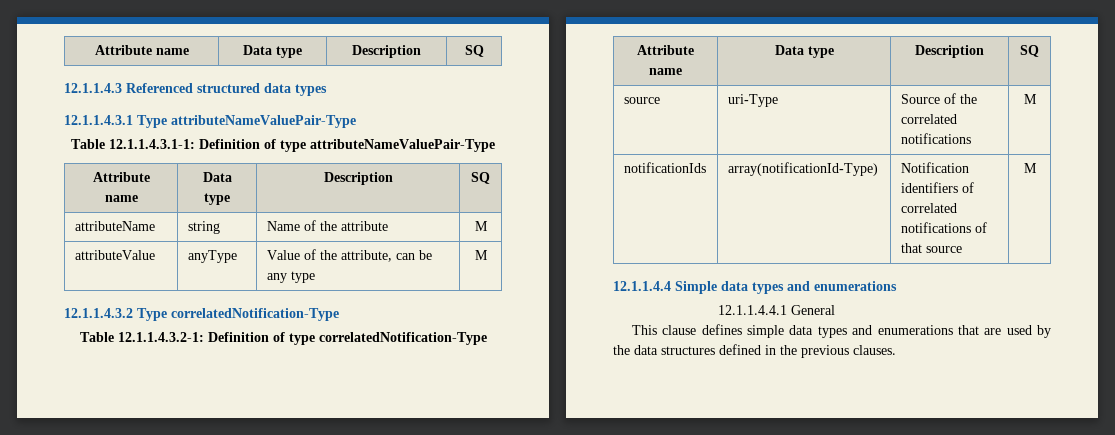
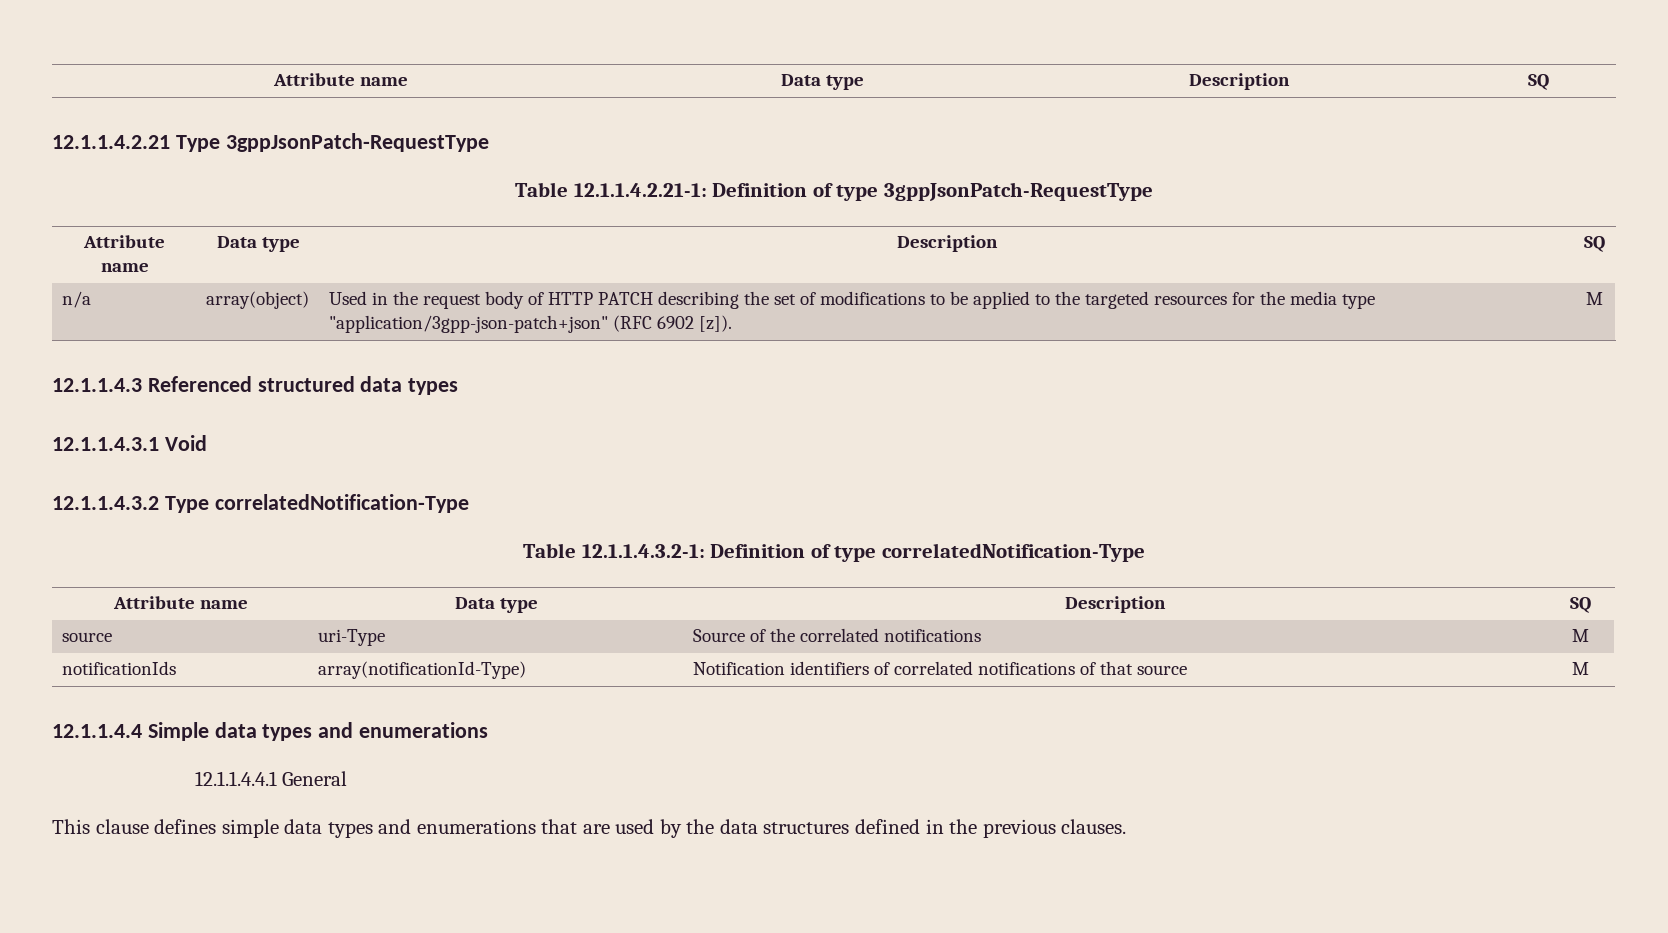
[94,45,189,55] [243,45,302,58] [352,45,421,58] [464,45,484,57] [64,83,327,96] [64,115,356,128] [71,139,495,152] [92,172,150,182] [104,195,138,202] [202,172,232,182] [204,193,230,205] [323,172,393,185] [471,172,490,184] [74,221,155,231] [187,221,220,234] [266,220,388,231] [474,221,488,231] [74,250,155,260] [187,250,237,263] [266,249,432,262] [266,271,315,283] [474,250,488,260] Attribute name | Data type | Description | SQ // 12.1.1.4.3 Referenced structured data types // 12.1.1.4.3.1 Type attributeNameValuePair-Type // Table 12.1.1.4.3.1-1: Definition of type attributeNameValuePair-Type // Attribute name | Data type | Description | SQ // attributeName | string | Name of the attribute | M // attributeValue | anyType | Value of the attribute, can be any type | M -> [272,73,408,86] [781,74,864,90] [1189,73,1290,90] [1528,74,1549,90] [52,133,489,152] [515,182,1153,201] [83,235,165,248] [100,263,149,272] [216,236,300,252] [896,235,998,252] [1584,236,1605,252] [61,291,91,308] [205,291,309,309] [328,291,1375,309] [328,315,732,333] [1586,292,1603,305] [52,376,459,395] [52,435,207,451] Attribute name | Data type | Description | SQ // 12.1.1.4.2.21 Type 3gppJsonPatch-RequestType // Table 12.1.1.4.2.21-1: Definition of type 3gppJsonPatch-RequestType // Attribute name | Data type | Description | SQ // n/a | array(object) | Used in the request body of HTTP PATCH describing the set of modifications to be applied to the targeted resources for the media type "application/3gpp-json-patch+json" (RFC 6902 [z]). | M // 12.1.1.4.3 Referenced structured data types // 12.1.1.4.3.1 Void

